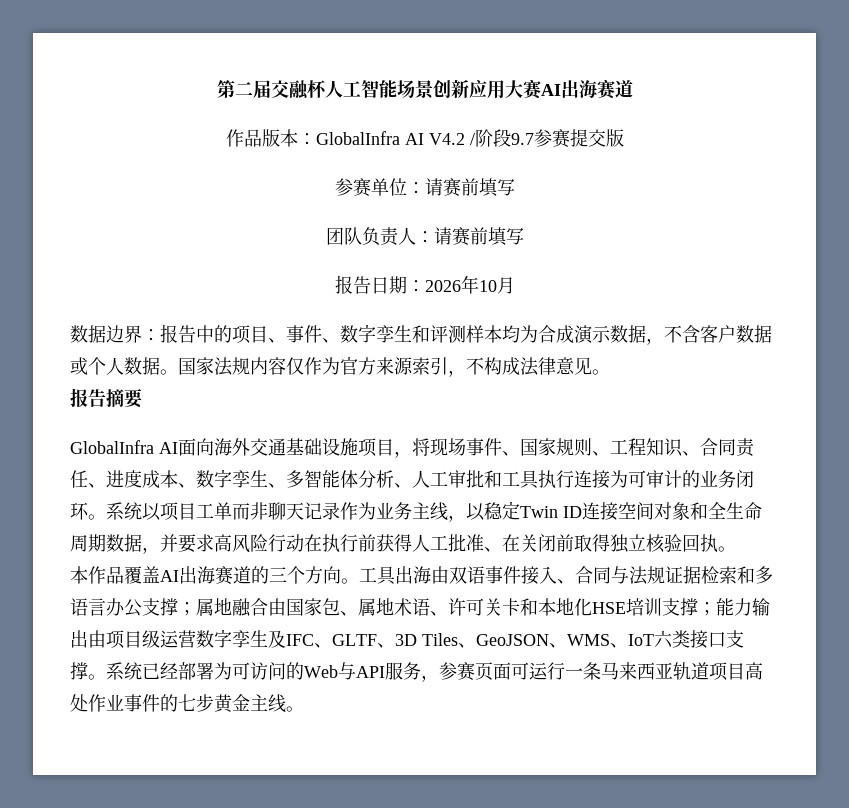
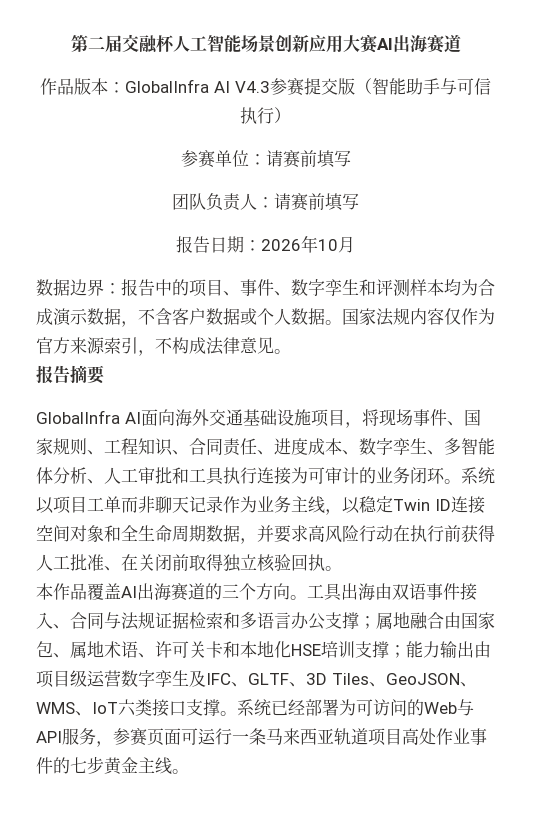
[428,129,534,147] V4.2 /阶段9.7 -> [234,81,270,93] V4.3
(624, 138) none -> [354,78,491,95] [240,107,291,124] （智能助手与可信执行）

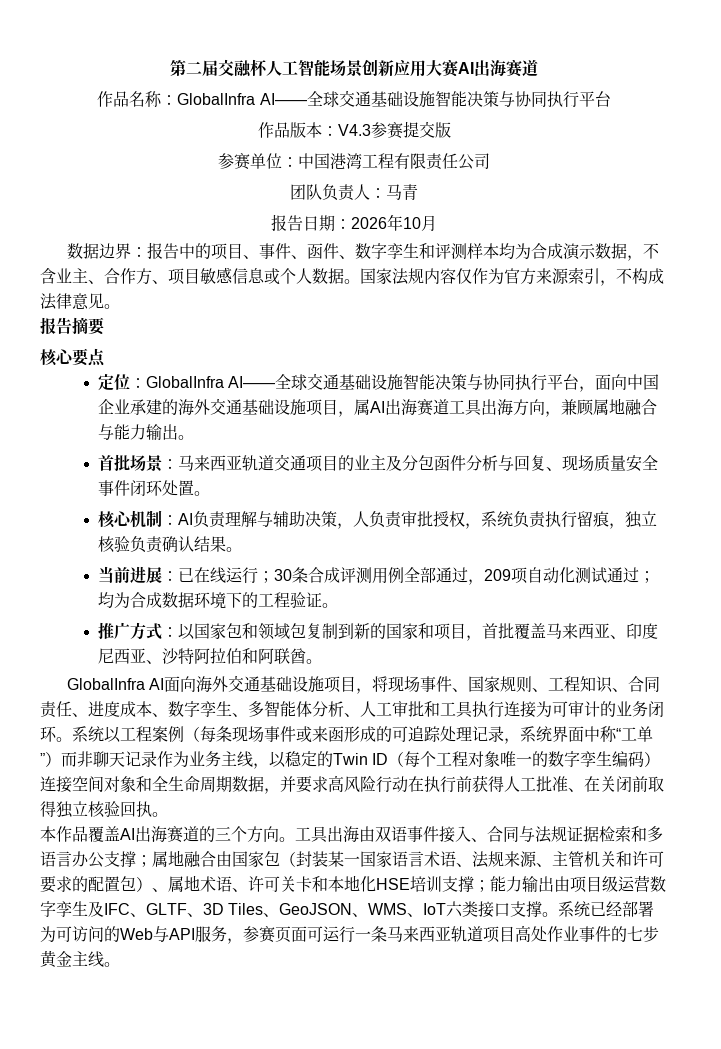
(461, 43) none -> [97,90,611,108] // 作品名称：GlobalInfra AI——全球交通基础设施智能决策与协同执行平台
[125,79,230,93] GlobalInfra AI -> (338, 131) none
[354,78,491,95] [240,107,291,124] [180,150,351,168] （智能助手与可信执行） // 参赛单位：请赛前填写 -> [218,153,490,170] // 参赛单位：中国港湾工程有限责任公司
[274,193,359,211] 请赛前填写 -> [386,184,418,200] 马青
(291, 293) none -> [306,243,355,259] 函件、
[172,308,240,325] 客户数据 -> [56,267,265,285] 业主、合作方、项目敏感信息
(105, 374) none -> [40,348,105,366] [97,373,660,392] [97,398,657,417] [97,424,194,440] [97,454,658,472] [97,480,210,496] [97,510,657,529] [97,536,242,553] [97,566,655,585] [97,592,338,609] [97,622,658,641] [97,648,322,665] // 核心要点 // 定位：GlobalInfra AI——全球交通基础设施智能决策与协同执行平台，面向中国企业承建的海外交通基础设施项目，属AI出海赛道工具出海方向，兼顾属地融合与能力输出。 // 首批场景：马来西亚轨道交通项目的业主及分包函件分析与回复、现场质量安全事件闭环处置。 // 核心机制：AI负责理解与辅助决策，人负责审批授权，系统负责执行留痕，独立核验负责确认结果。 // 当前进展：已在线运行；30条合成评测用例全部通过，209项自动化测试通过；均为合成数据环境下的工程验证。 // 推广方式：以国家包和领域包复制到新的国家和项目，首批覆盖马来西亚、印度尼西亚、沙特阿拉伯和阿联酋。
[53,496,121,514] 项目工单 -> [120,726,653,744] [40,752,61,767] 工程案例（每条现场事件或来函形成的可追踪处理记录，系统界面中称“工单”）
(393, 504) none -> [317,751,333,767] 的
(451, 505) none -> [388,751,661,768] （每个工程对象唯一的数字孪生编码）
(53, 649) none -> [280,851,664,868] [40,876,152,893] （封装某一国家语言术语、法规来源、主管机关和许可要求的配置包）

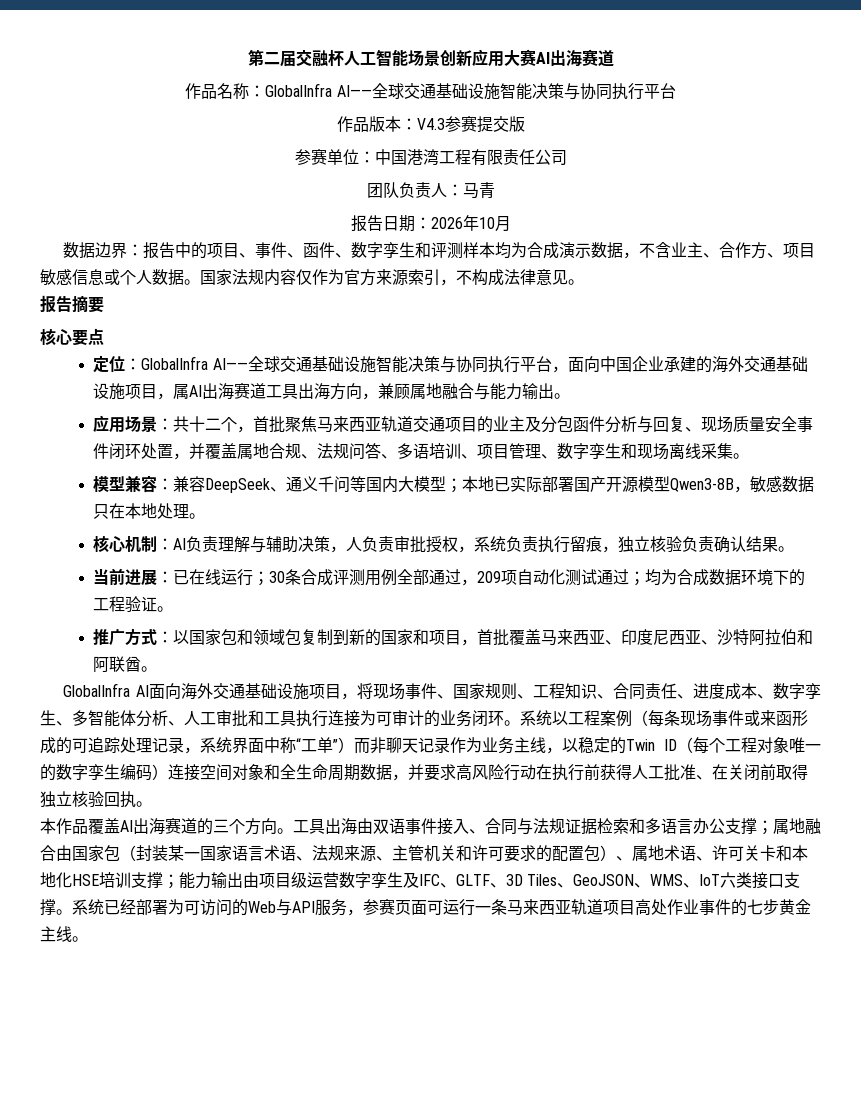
[97,454,178,472] 首批场景： -> [93,415,318,433] 应用场景：共十二个，首批聚焦
(194, 488) none -> [173,443,750,460] [93,475,815,493] [93,503,190,519] ，并覆盖属地合规、法规问答、多语培训、项目管理、数字孪生和现场离线采集。 // 模型兼容：兼容DeepSeek、通义千问等国内大模型；本地已实际部署国产开源模型Qwen3-8B，敏感数据只在本地处理

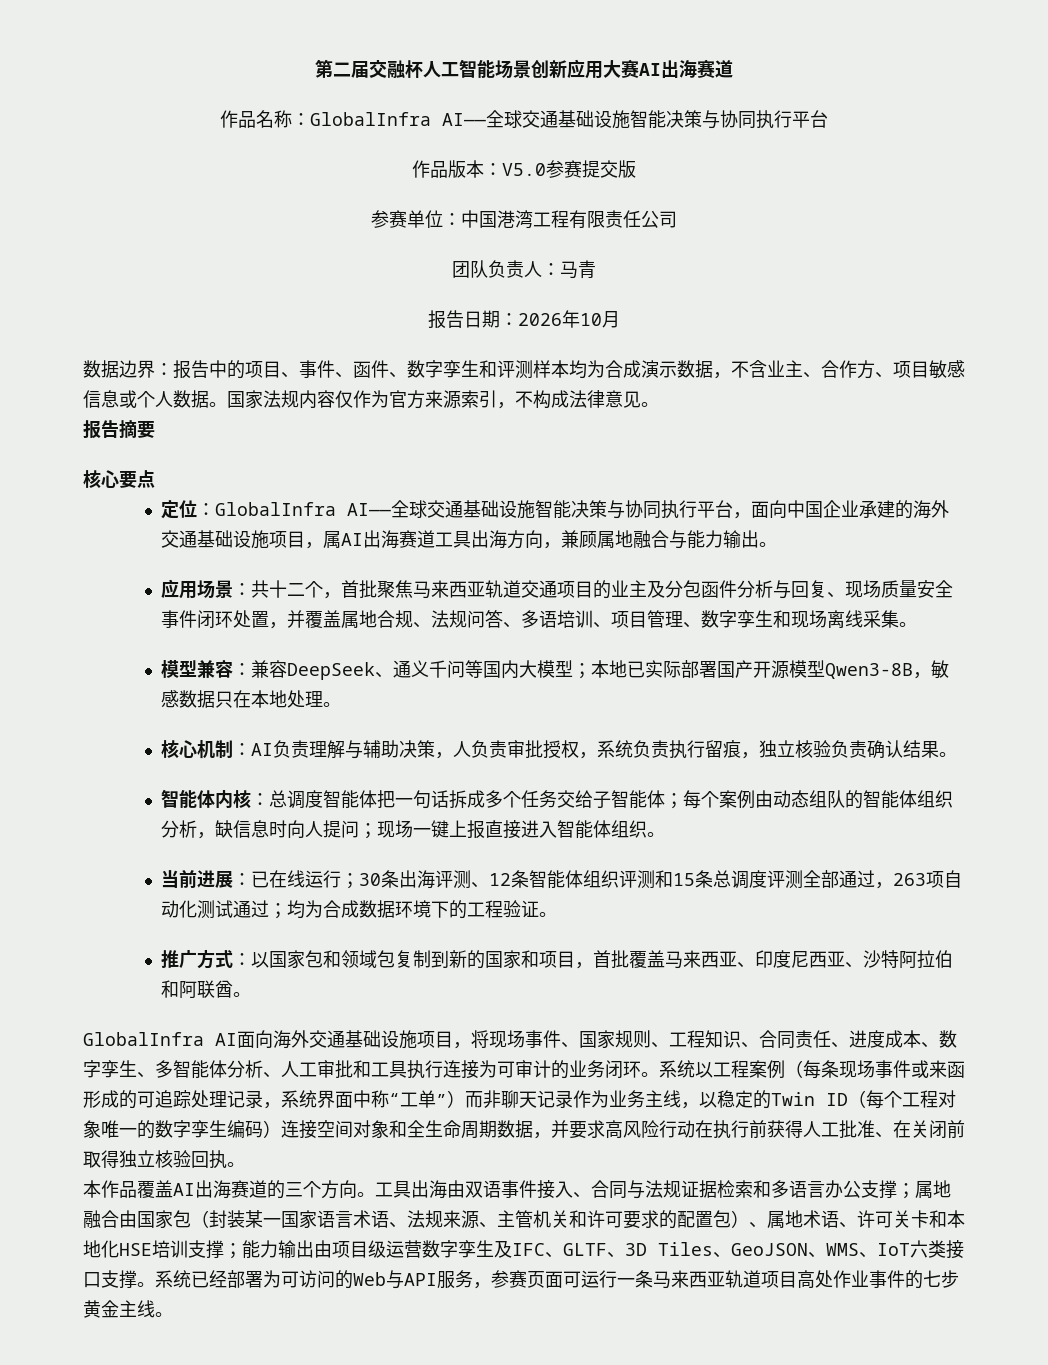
[416,118,445,130] V4.3 -> [502,163,546,176] V5.0
(795, 549) none -> [160,789,953,809] [160,820,665,839] // 智能体内核：总调度智能体把一句话拆成多个任务交给子智能体；每个案例由动态组队的智能体组织分析，缺信息时向人提问；现场一键上报直接进入智能体组织。
[301,569,398,586] 合成评测用例 -> [398,870,803,889] 出海评测、12条智能体组织评测和15条总调度评测
[477,571,502,583] 209 -> [892,873,926,886] 263

